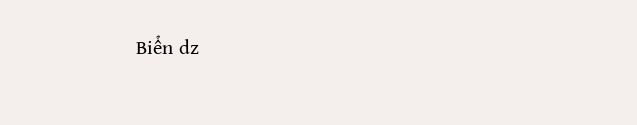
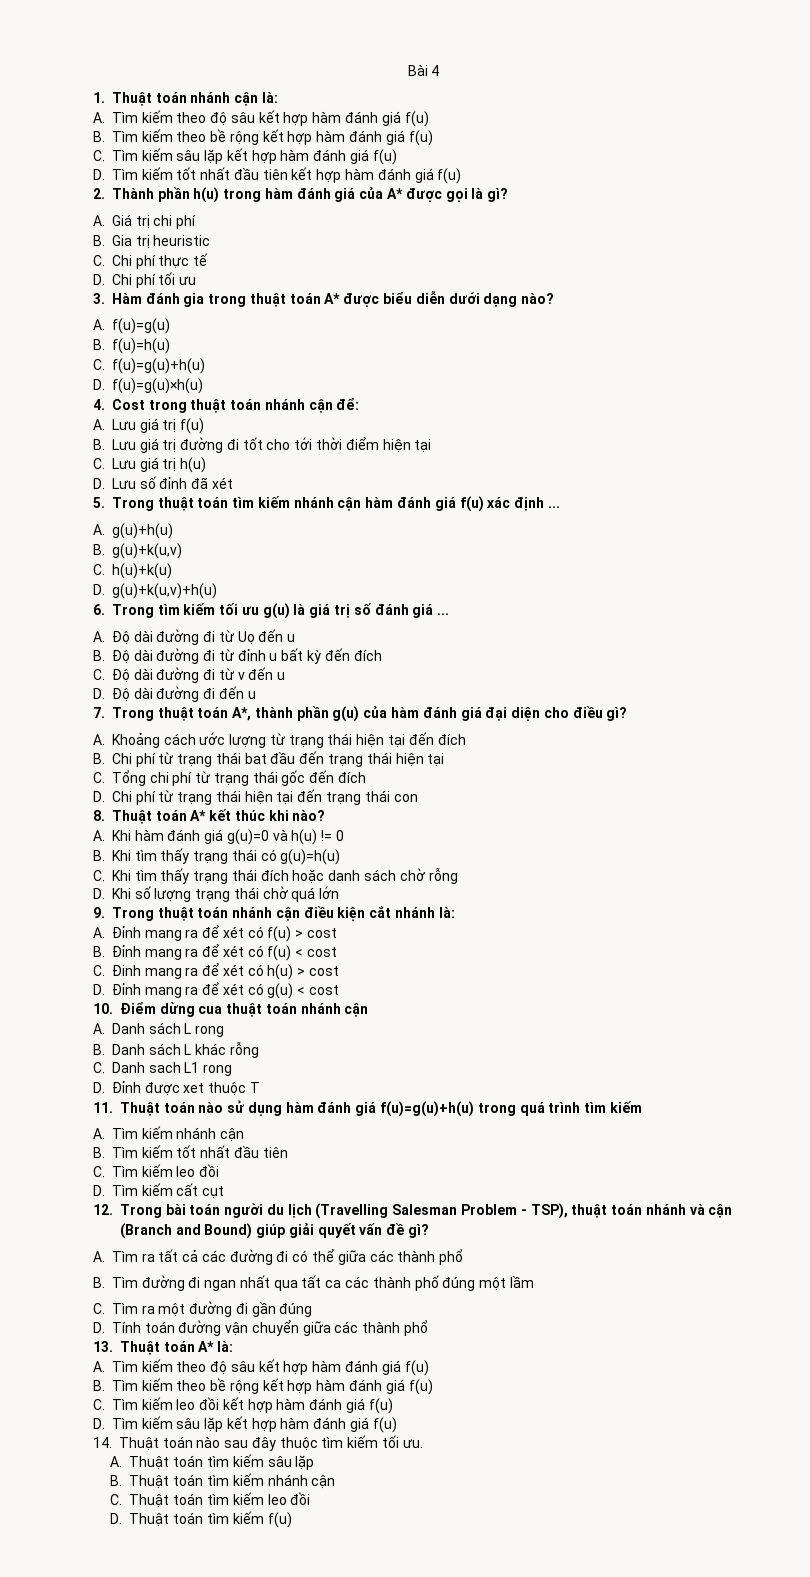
[136,35,199,54] Biển dz -> [407,64,440,76] [92,92,278,106] [92,110,429,127] [92,129,433,146] [92,148,397,165] [92,167,462,184] [92,187,509,203] [92,214,197,229] [92,235,211,249] [92,253,209,269] [92,272,197,288] [92,291,555,307] [92,318,170,334] [92,338,170,354] [92,358,205,374] [92,378,203,394] [92,398,360,413] [92,418,205,434] [92,437,432,453] [92,457,207,473] [92,476,233,489] [92,496,560,512] [92,523,173,539] [92,543,182,559] [92,563,172,579] [92,583,217,599] [92,603,450,619] [92,629,296,645] [92,648,382,664] [92,667,286,683] [92,686,256,702] [92,706,628,722] [92,732,466,748] [92,751,445,767] [92,770,366,786] [92,789,418,805] [92,809,326,824] [92,829,344,845] [92,848,341,865] [92,867,458,884] [92,886,340,902] [92,906,455,921] [92,925,337,942] [92,944,337,961] [92,963,339,980] [92,982,339,999] [92,1002,369,1017] [92,1022,225,1037] [92,1041,259,1058] [92,1062,233,1076] [92,1081,260,1096] [92,1100,642,1117] [92,1126,245,1142] [92,1145,288,1158] [92,1164,220,1177] [92,1183,225,1199] [92,1203,733,1219] [119,1223,429,1239] [92,1249,464,1265] [92,1275,534,1291] [92,1301,313,1317] [92,1320,428,1336] [92,1341,234,1355] [92,1359,429,1376] [92,1378,433,1395] [92,1397,393,1414] [92,1416,397,1433] [92,1435,423,1451] [110,1454,315,1470] [110,1473,336,1489] [110,1492,311,1508] [110,1511,292,1528] Bài 4 // 1. Thuật toán nhánh cận là: // A. Tìm kiếm theo độ sâu kết hợp hàm đánh giá f(u) // B. Tìm kiếm theo bề rộng kết hợp hàm đánh giá f(u) // C. Tìm kiếm sâu lặp kết hợp hàm đánh giá f(u) // D. Tìm kiếm tốt nhất đầu tiên kết hợp hàm đánh giá f(u) // 2. Thành phần h(u) trong hàm đánh giá của A* được gọi là gì? // A. Giá trị chi phí // B. Gia trị heuristic // C. Chi phí thực tế // D. Chi phí tối ưu // 3. Hàm đánh gia trong thuật toán A* được biểu diễn dưới dạng nào? // A. f(u)=g(u) // B. f(u)=h(u) // C. f(u)=g(u)+h(u) // D. f(u)=g(u)×h(u) // 4. Cost trong thuật toán nhánh cận để: // A. Lưu giá trị f(u) // B. Lưu giá trị đường đi tốt cho tới thời điểm hiện tại // C. Lưu giá trị h(u) // D. Lưu số đỉnh đã xét // 5. Trong thuật toán tìm kiếm nhánh cận hàm đánh giá f(u) xác định ... // A. g(u)+h(u) // B. g(u)+k(u,v) // C. h(u)+k(u) // D. g(u)+k(u,v)+h(u) // 6. Trong tìm kiếm tối ưu g(u) là giá trị số đánh giá ... // A. Độ dài đường đi từ Uọ đến u // B. Độ dài đường đi từ đỉnh u bất kỳ đến đích // C. Độ dài đường đi từ v đến u // D. Độ dài đường đi đến u // 7. Trong thuật toán A*, thành phần g(u) của hàm đánh giá đại diện cho điều gì? // A. Khoảng cách ước lượng từ trạng thái hiện tại đến đích // B. Chi phí từ trạng thái bat đầu đến trạng thái hiện tại // C. Tổng chi phí từ trạng thái gốc đến đích // D. Chi phí từ trạng thái hiện tại đến trạng thái con // 8. Thuật toán A* kết thúc khi nào? // A. Khi hàm đánh giá g(u)=0 và h(u) != 0 // B. Khi tìm thấy trạng thái có g(u)=h(u) // C. Khi tìm thấy trạng thái đích hoặc danh sách chờ rỗng // D. Khi số lượng trạng thái chờ quá lớn // 9. Trong thuật toán nhánh cận điều kiện cắt nhánh là: // A. Đỉnh mang ra để xét có f(u) > cost // B. Đỉnh mang ra để xét có f(u) < cost // C. Đinh mang ra để xét có h(u) > cost // D. Đỉnh mang ra để xét có g(u) < cost // 10. Điểm dừng cua thuật toán nhánh cận // A. Danh sách L rong // B. Danh sách L khác rỗng // C. Danh sach L1 rong // D. Đỉnh được xet thuộc T // 11. Thuật toán nào sử dụng hàm đánh giá f(u)=g(u)+h(u) trong quá trình tìm kiếm // A. Tìm kiếm nhánh cận // B. Tìm kiếm tốt nhất đầu tiên // C. Tìm kiếm leo đồi // D. Tìm kiếm cất cụt // 12. Trong bài toán người du lịch (Travelling Salesman Problem - TSP), thuật toán nhánh và cận (Branch and Bound) giúp giải quyết vấn đề gì? // A. Tìm ra tất cả các đường đi có thể giữa các thành phổ // B. Tìm đường đi ngan nhất qua tất ca các thành phố đúng một lầm // C. Tìm ra một đường đi gần đúng // D. Tính toán đường vận chuyển giữa các thành phổ // 13. Thuật toán A* là: // A. Tìm kiếm theo độ sâu kết hợp hàm đánh giá f(u) // B. Tìm kiếm theo bề rộng kết hợp hàm đánh giá f(u) // C. Tìm kiếm leo đồi kết hợp hàm đánh giá f(u) // D. Tìm kiếm sâu lặp kết hợp hàm đánh giá f(u) // 14. Thuật toán nào sau đây thuộc tìm kiếm tối ưu. // A. Thuật toán tìm kiếm sâu lặp // B. Thuật toán tìm kiếm nhánh cận // C. Thuật toán tìm kiếm leo đồi // D. Thuật toán tìm kiếm f(u)

